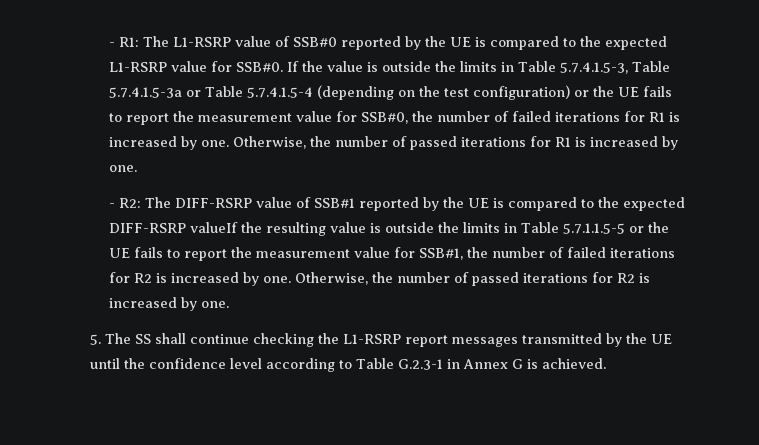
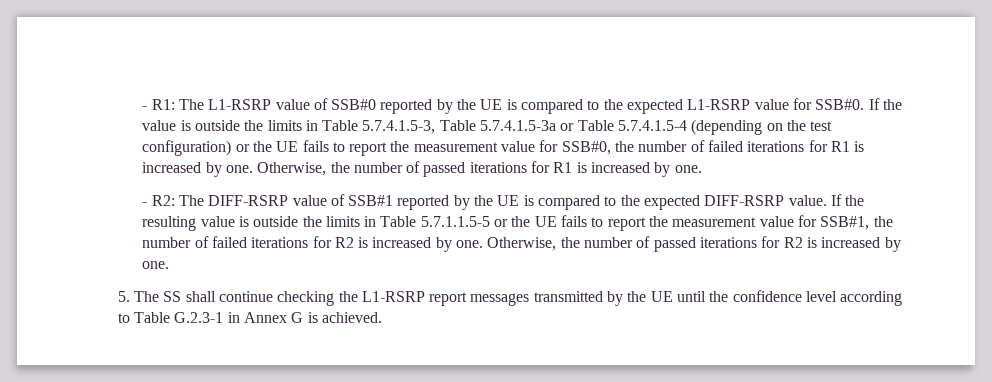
[189,222,238,233] valueIf -> [788,194,842,206] value. If

